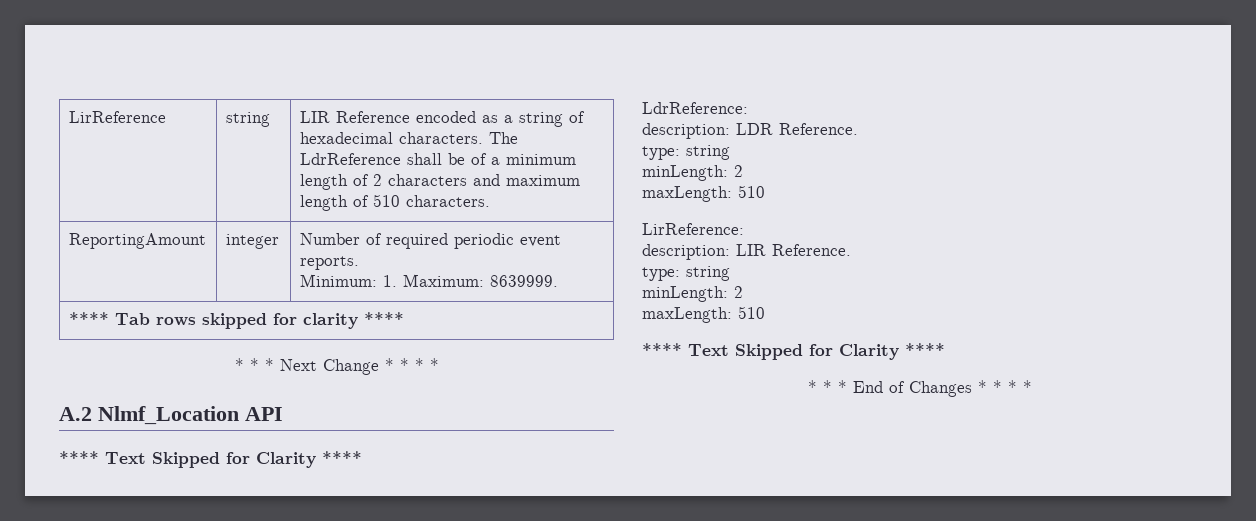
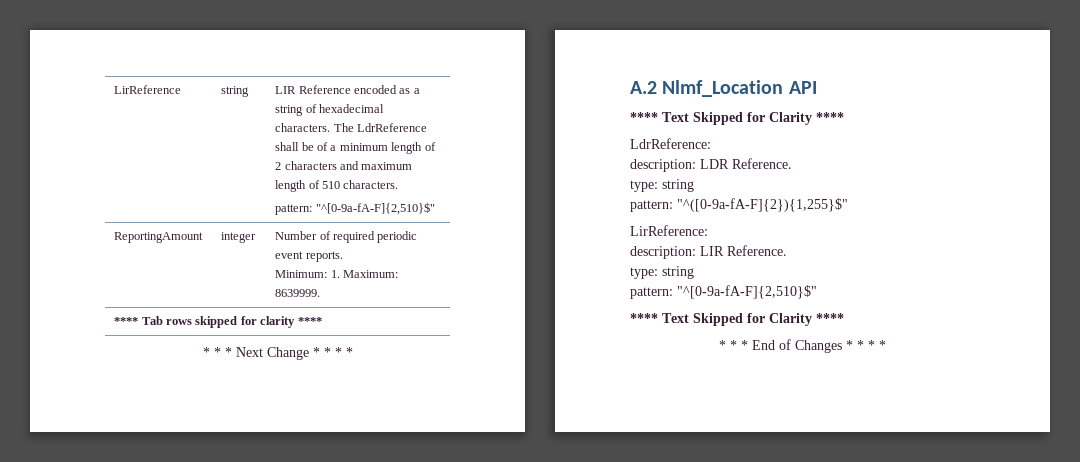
(490, 201) none -> [275,202,435,215] // pattern: "^[0-9a-fA-F]{2,510}$"
[642,165,743,181] [642,185,765,202] minLength: 2 // maxLength: 510 -> [630,198,848,212] pattern: "^([0-9a-fA-F]{2}){1,255}$"
[642,286,743,302] [642,306,765,323] minLength: 2 // maxLength: 510 -> [630,285,817,299] pattern: "^[0-9a-fA-F]{2,510}$"

